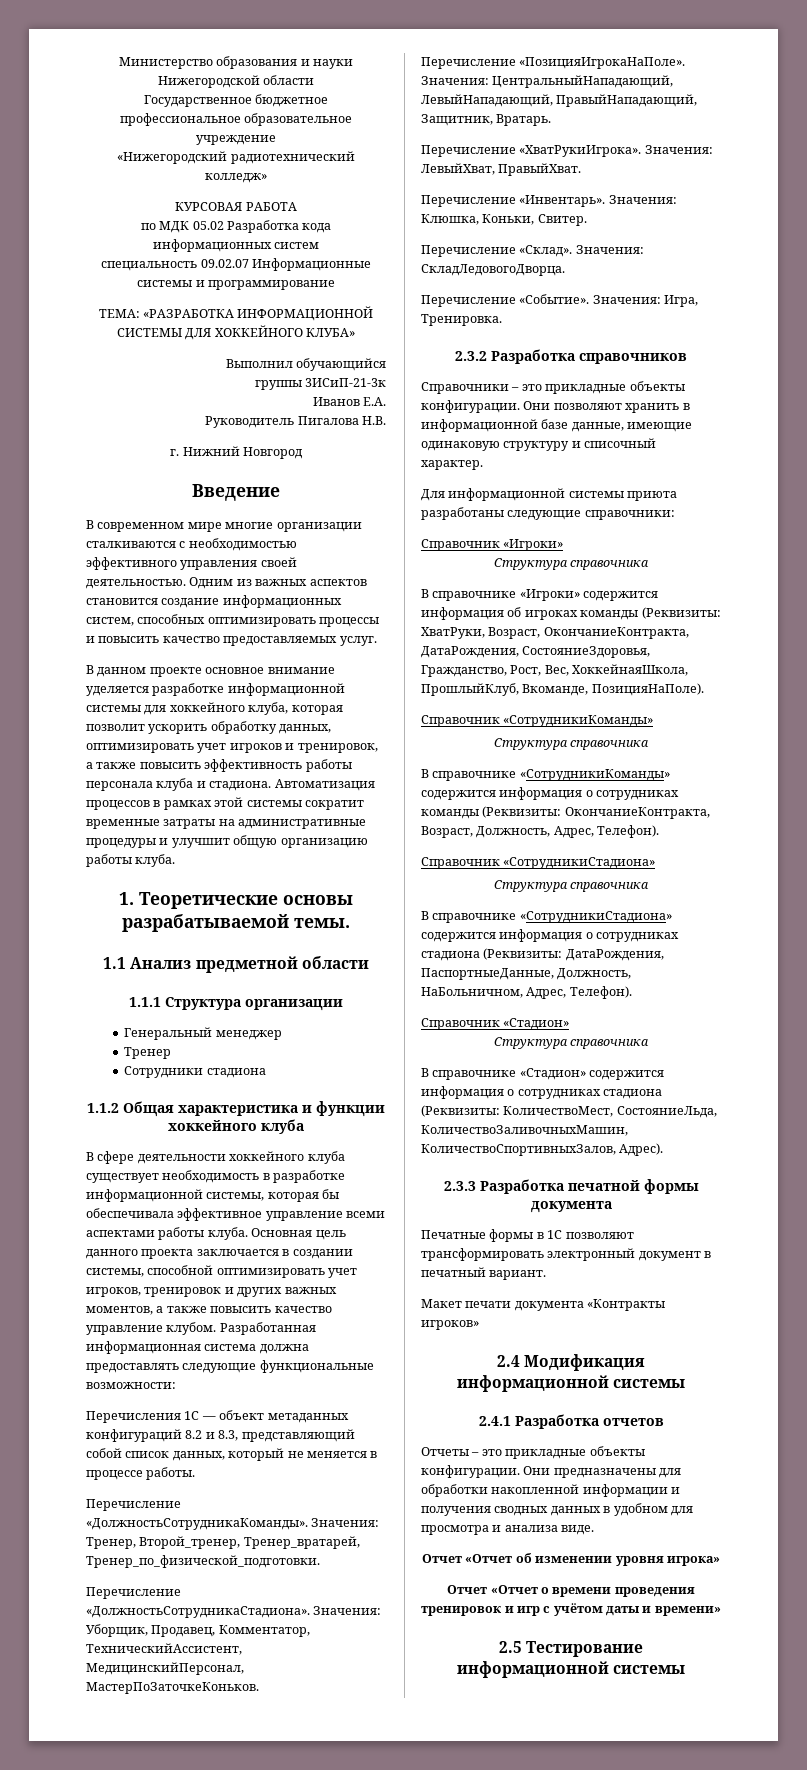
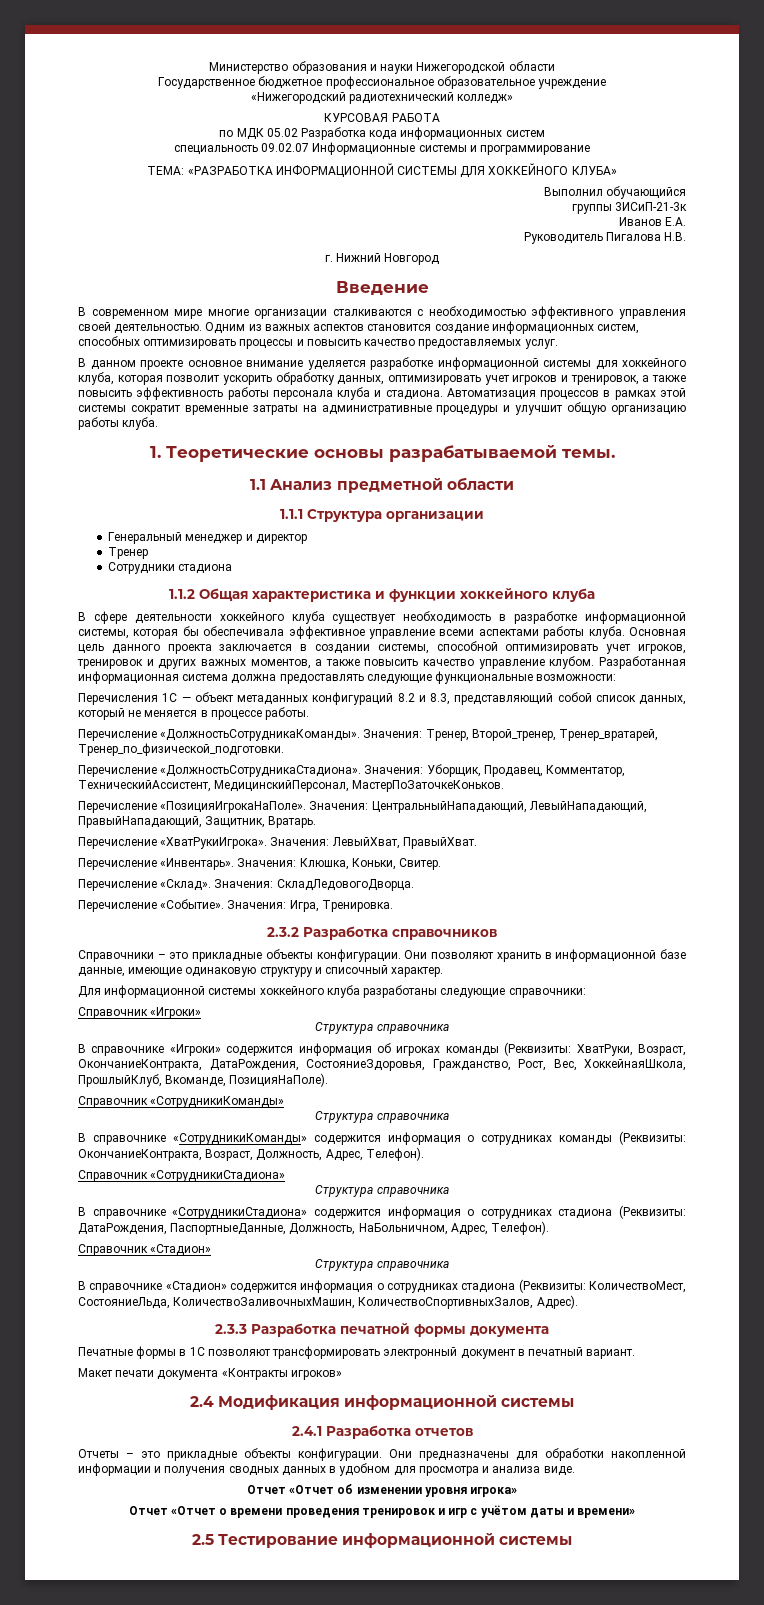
(282, 1035) none -> [245,534,307,544] и директор
[627,491,678,501] приюта -> [259,985,360,998] хоккейного клуба

